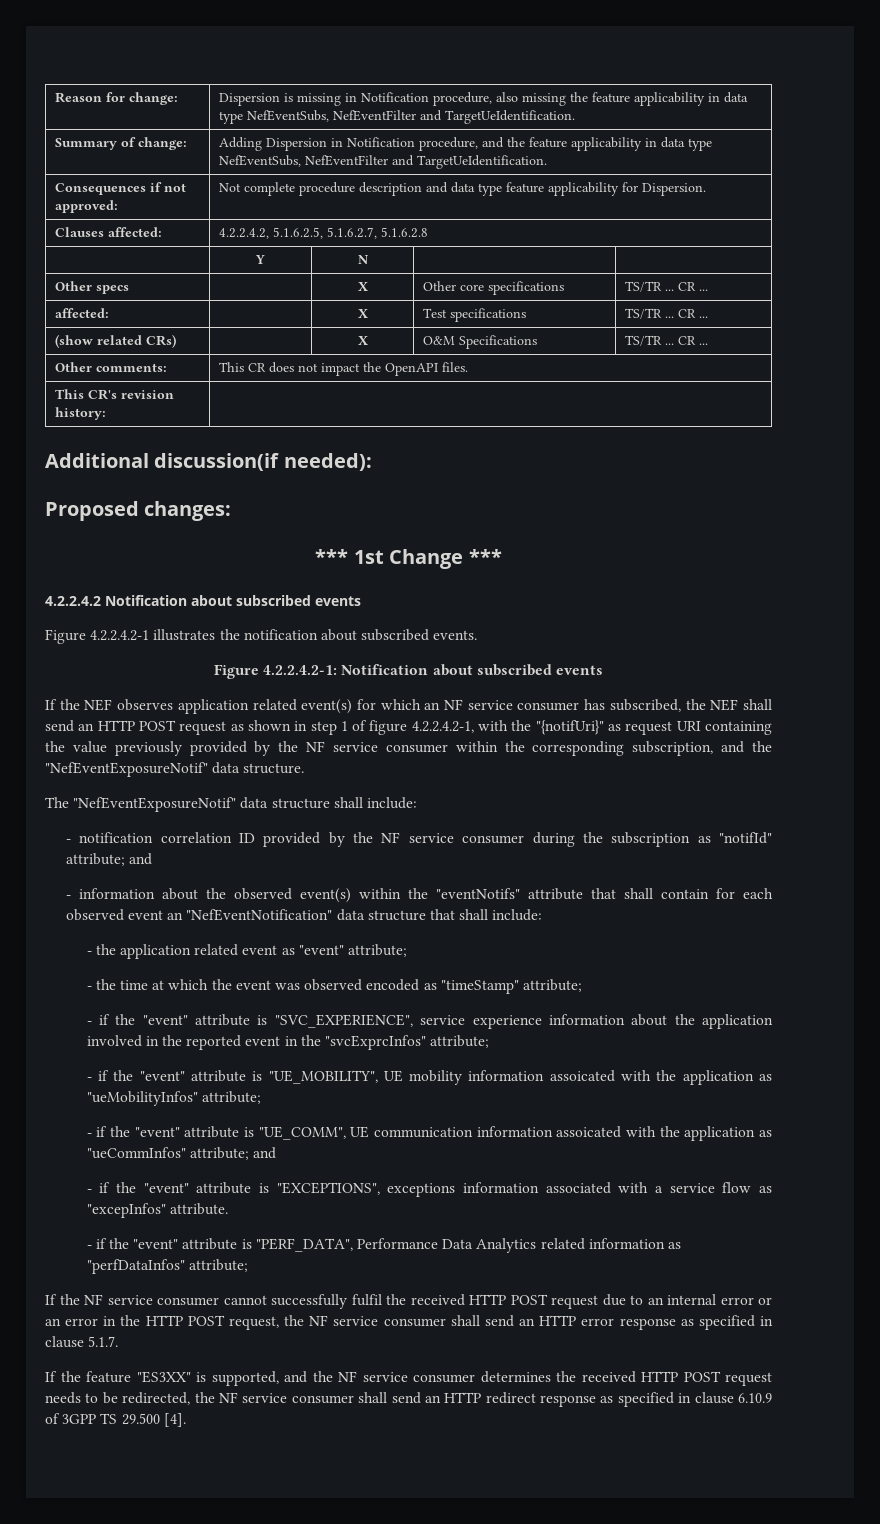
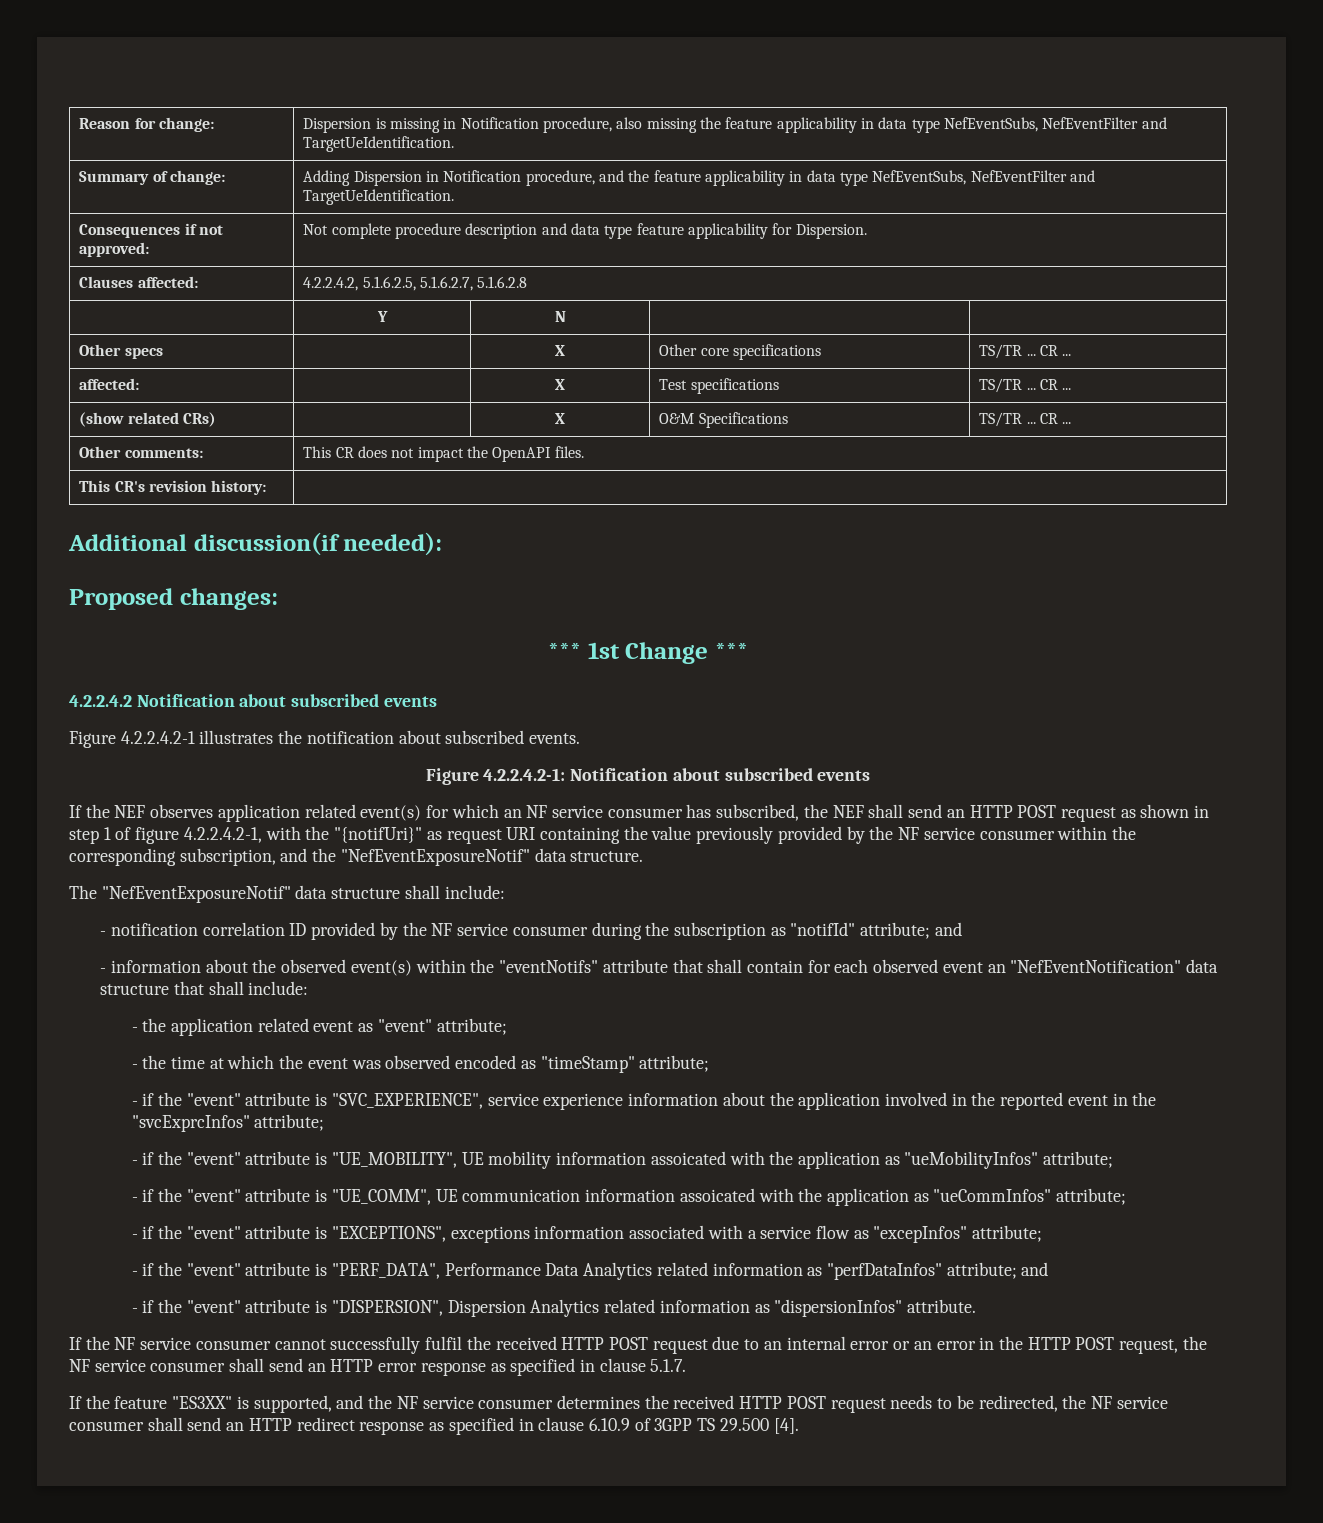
[253,1147,277,1159] and -> (1127, 1196) none
[169,1203,228,1215] attribute. -> [972,1225,1043,1242] attribute;
(248, 1265) none -> [1021,1262,1049,1276] [131,1299,976,1317] and // - if the "event" attribute is "DISPERSION", Dispersion Analytics related information as "dispersionInfos" attribute.

